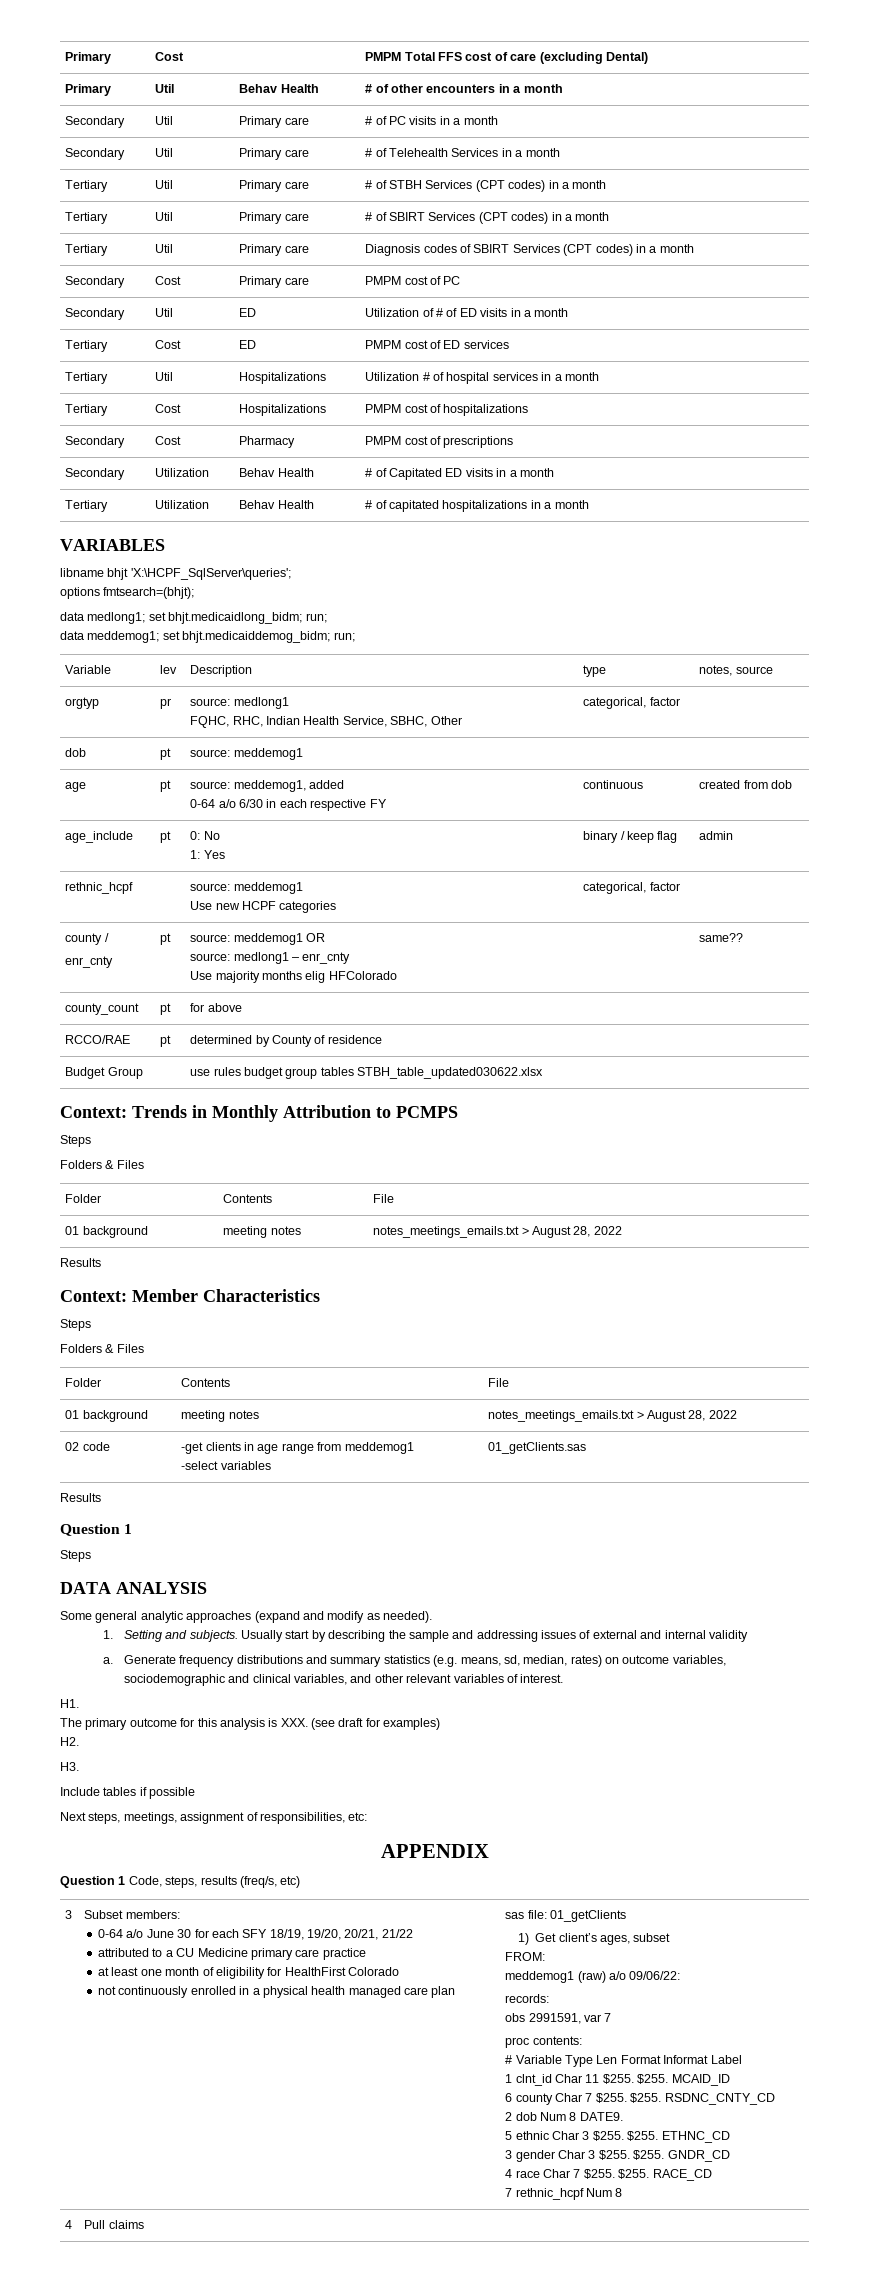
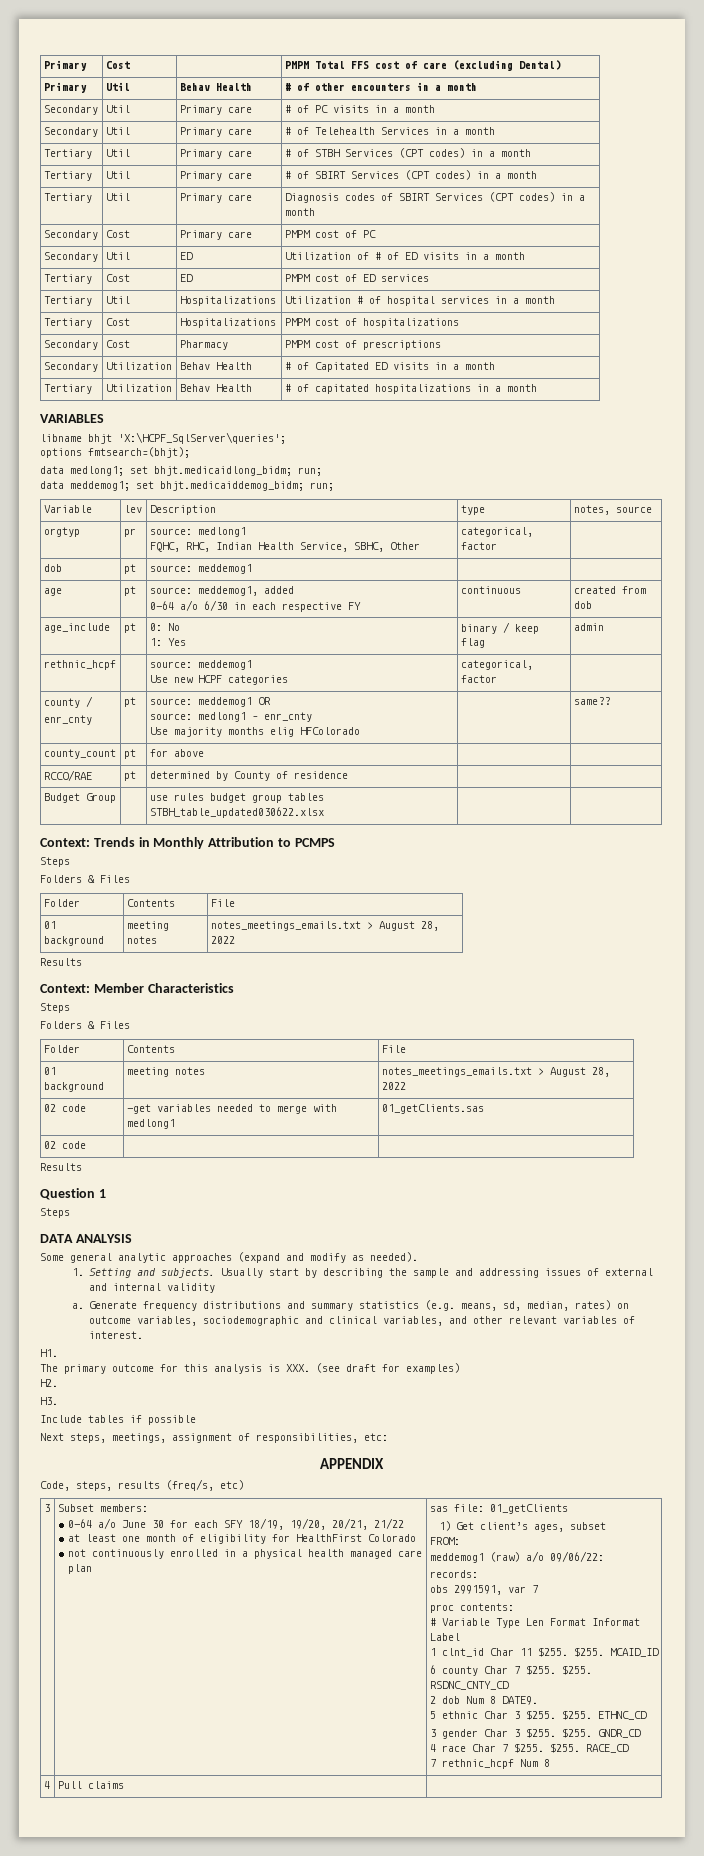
[205,1442,414,1454] [181,1461,271,1470] clients in age range from meddemog1 // -select variables -> [156,1104,337,1114] [126,1119,175,1129] variables needed to merge with medlong1
(587, 1448) none -> [43,1141,86,1149] // 02 code | |
[60,1876,126,1888] Question 1 -> (384, 1463) none
[98,1948,366,1960] // attributed to a CU Medicine primary care practice -> (404, 1523) none

